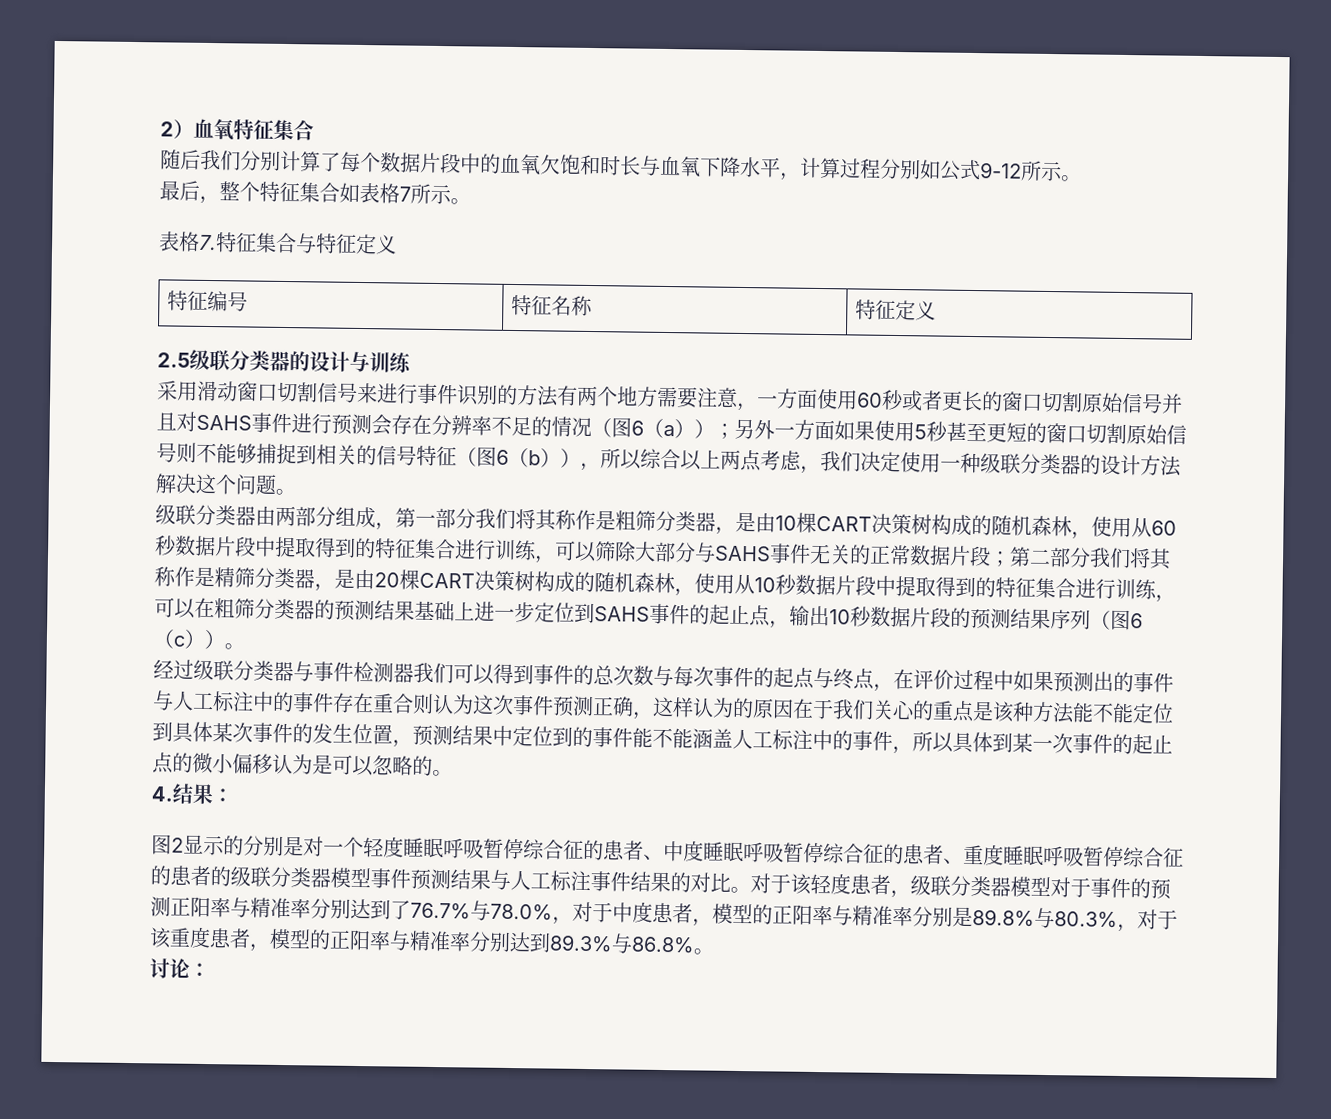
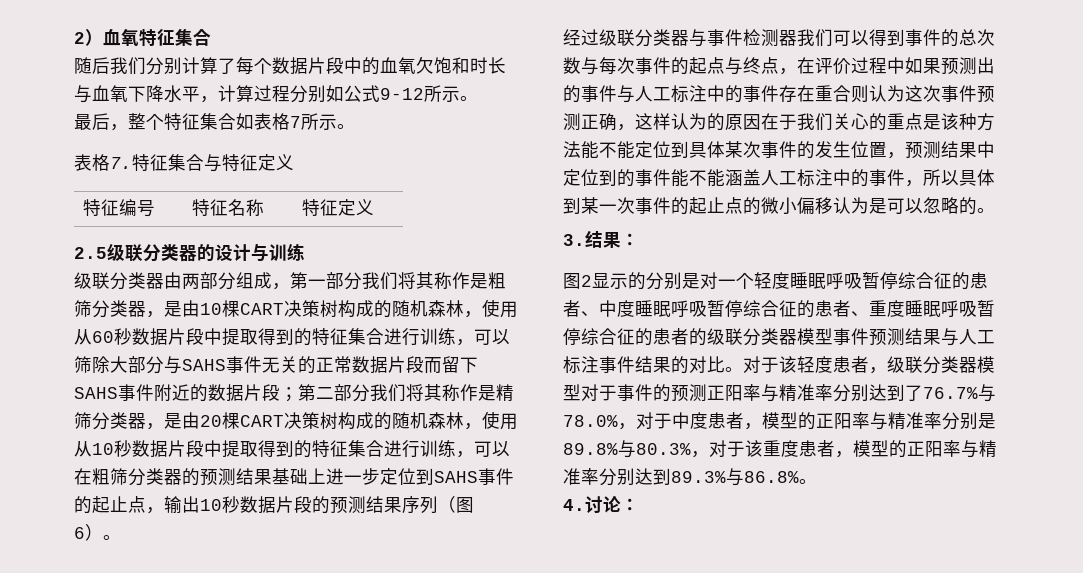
[157,380,1183,414] [156,411,1187,445] [156,442,1182,477] [155,473,296,496] // 采用滑动窗口切割信号来进行事件识别的方法有两个地方需要注意，一方面使用60秒或者更长的窗口切割原始信号并且对SAHS事件进行预测会存在分辨率不足的情况（图6（a））；另外一方面如果使用5秒甚至更短的窗口切割原始信号则不能够捕捉到相关的信号特征（图6（b）），所以综合以上两点考虑，我们决定使用一种级联分类器的设计方法解决这个问题。 -> (305, 252) none
(991, 556) none -> [424,356,478,374] [74,384,280,402] 而留下SAHS事件附近的数据片段
[153,629,206,649] （c） -> (85, 533) none
[151,786,173,802] 4. -> [563,234,585,246] 3.
(714, 951) none -> [563,499,585,511] 4.

